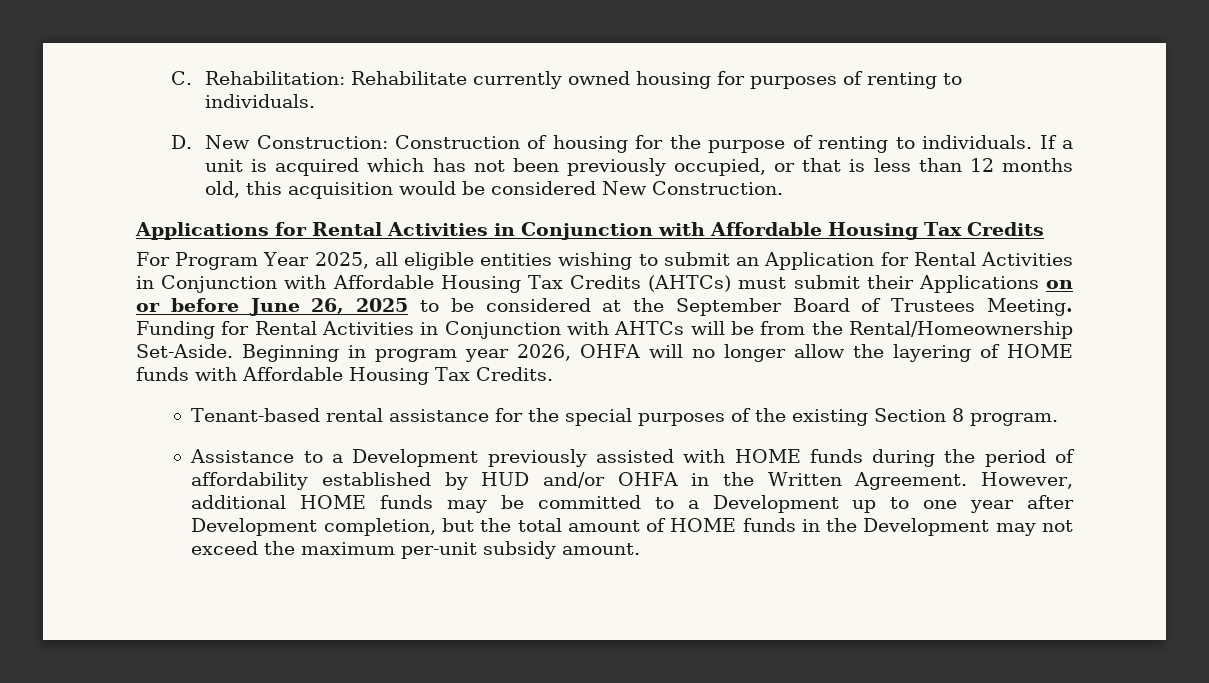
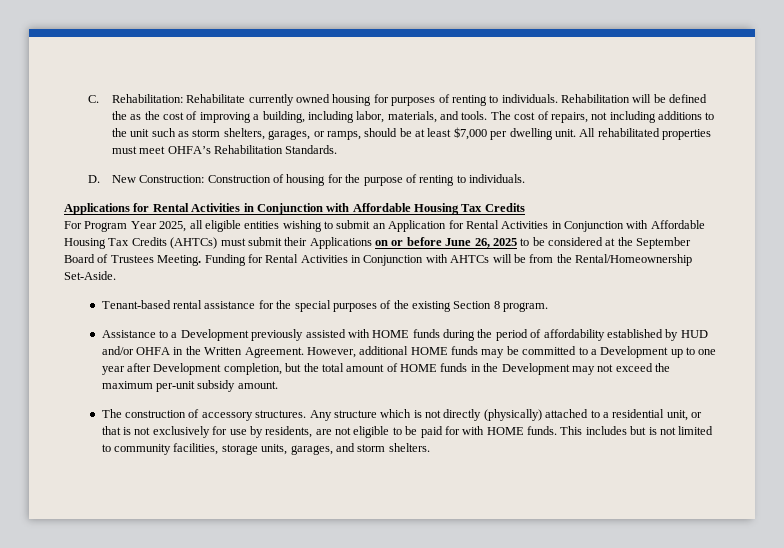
(316, 101) none -> [561,94,708,103] [111,111,715,123] [111,127,712,140] [111,145,338,154] Rehabilitation will be defined the as the cost of improving a building, including labor, materials, and tools. The cost of repairs, not including additions to the unit such as storm shelters, garages, or ramps, should be at least $7,000 per dwelling unit. All rehabilitated properties must meet OHFA’s Rehabilitation Standards.
[1039,135,1074,149] [205,158,1073,176] [205,181,784,199] If a unit is acquired which has not been previously occupied, or that is less than 12 months old, this acquisition would be considered New Construction. -> (526, 178) none
[242,344,1073,362] [136,367,553,385] Beginning in program year 2026, OHFA will no longer allow the layering of HOME funds with Affordable Housing Tax Credits. -> (116, 275) none
(641, 549) none -> [101,409,703,421] [101,426,714,438] [101,443,430,455] // The construction of accessory structures. Any structure which is not directly (physically) attached to a residential unit, or that is not exclusively for use by residents, are not eligible to be paid for with HOME funds. This includes but is not limited to community facilities, storage units, garages, and storm shelters.

